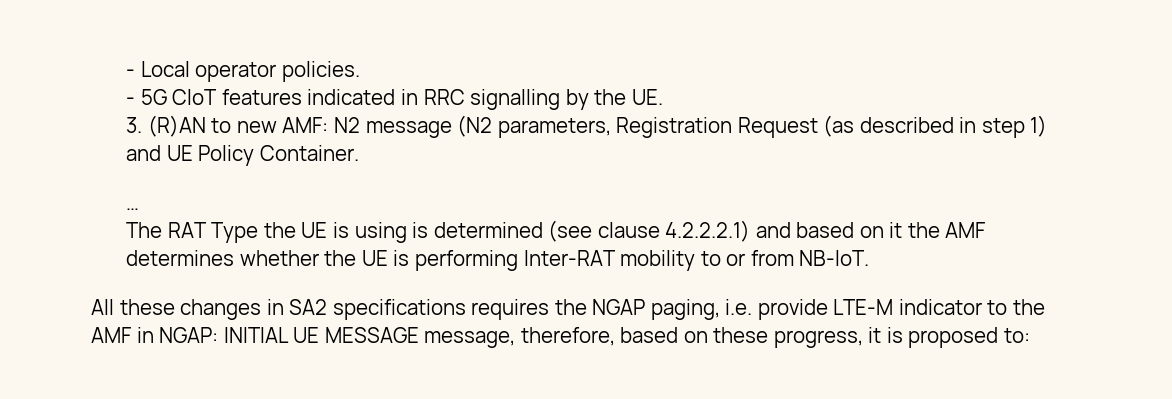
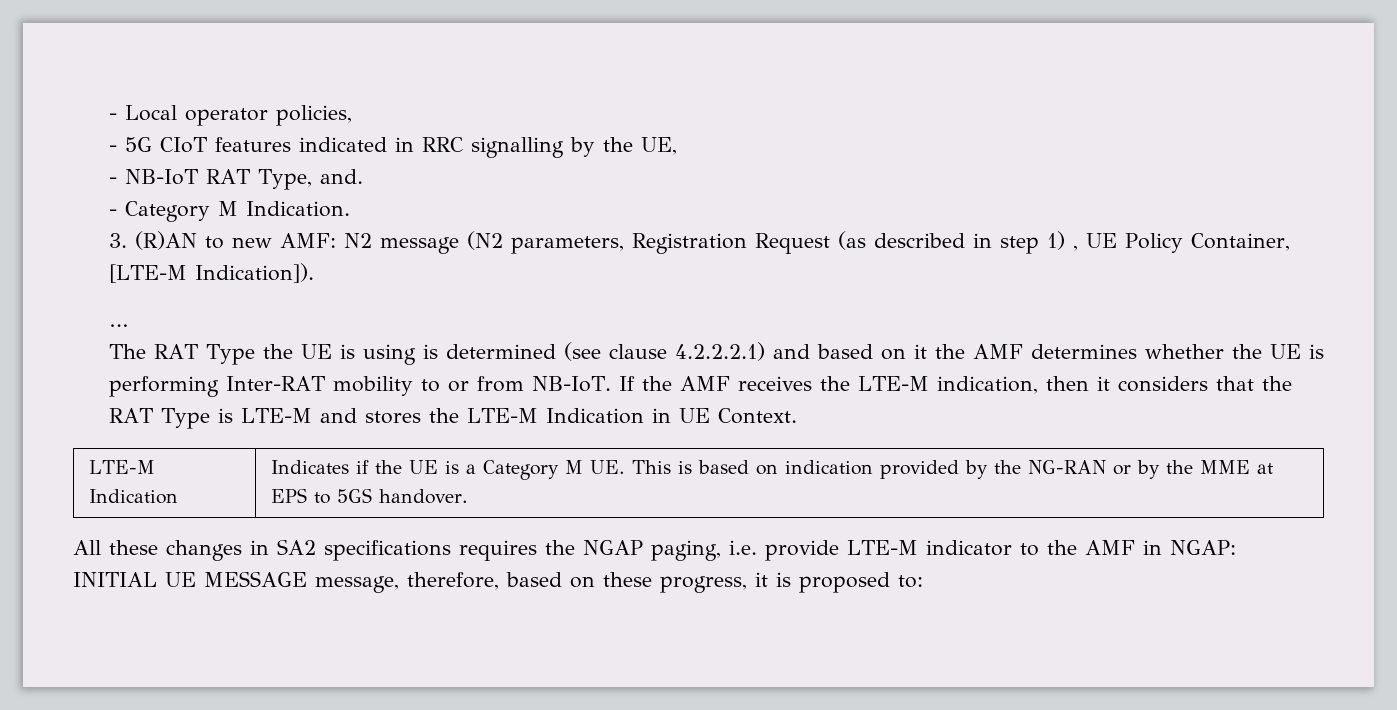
[281,61,360,82] policies. -> [275,105,352,126] policies,
[631,89,663,105] UE. -> [640,137,677,155] [108,169,363,190] [108,201,350,222] UE, // - NB-IoT RAT Type, and. // - Category M Indication.
[126,145,162,161] and -> [1072,245,1078,251] ,
[259,145,359,161] Container. -> [1190,233,1290,251] [108,263,314,283] Container, [LTE-M Indication]).
(870, 258) none -> [618,376,1292,394] [108,408,797,429] [88,460,155,474] [88,489,178,504] [270,460,1273,480] [270,488,468,504] If the AMF receives the LTE-M indication, then it considers that the RAT Type is LTE-M and stores the LTE-M Indication in UE Context. // LTE-M Indication | Indicates if the UE is a Category M UE. This is based on indication provided by the NG-RAN or by the MME at EPS to 5GS handover.

